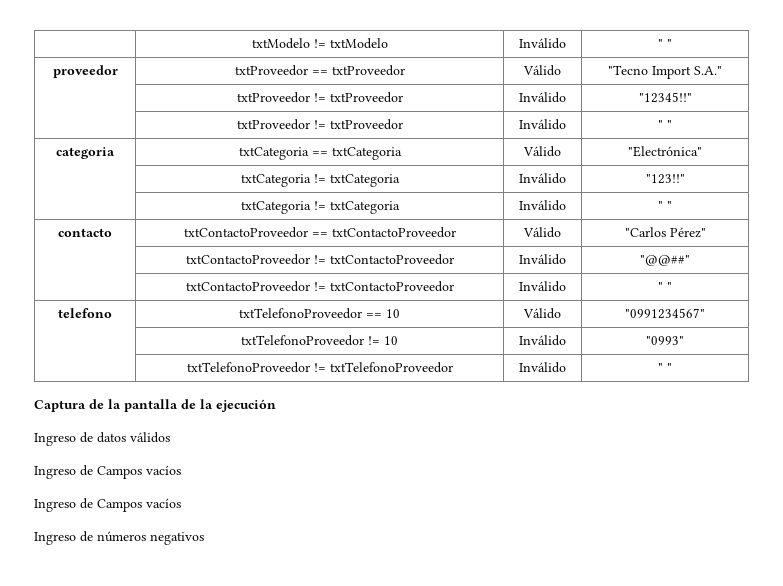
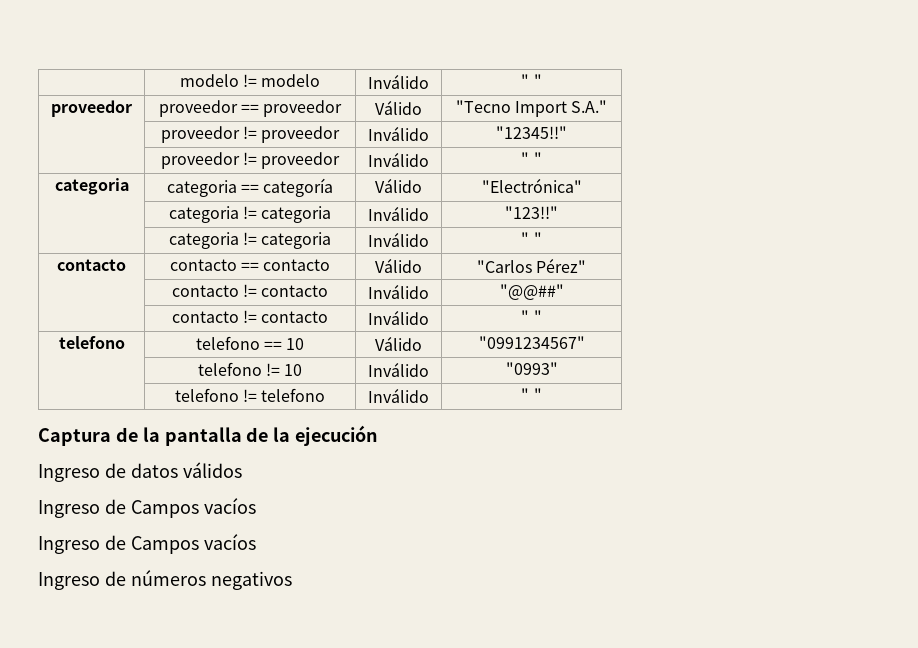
[251,38,388,49] | txtModelo != txtModelo -> [179,74,321,87] | modelo != modelo
[234,65,405,76] txtProveedor == txtProveedor -> [158,100,343,117] proveedor == proveedor
[236,92,403,103] txtProveedor != txtProveedor -> [160,126,341,143] proveedor != proveedor
[236,119,403,130] txtProveedor != txtProveedor -> [160,152,341,169] proveedor != proveedor
[238,147,402,160] txtCategoria == txtCategoria -> [166,178,334,197] categoria == categoría
[240,174,400,187] txtCategoria != txtCategoria -> [168,206,332,223] categoria != categoria
[240,201,400,214] txtCategoria != txtCategoria -> [168,232,332,249] categoria != categoria
[183,227,456,238] txtContactoProveedor == txtContactoProveedor -> [169,259,331,271] contacto == contacto
[185,254,454,265] txtContactoProveedor != txtContactoProveedor -> [171,284,329,297] contacto != contacto
[185,281,454,292] txtContactoProveedor != txtContactoProveedor -> [171,310,329,323] contacto != contacto
[239,308,362,319] txtTelefonoProveedor -> [195,336,260,350] telefono
[241,335,364,346] txtTelefonoProveedor -> [197,362,262,376] telefono
[186,362,453,373] txtTelefonoProveedor != txtTelefonoProveedor -> [174,388,326,402] telefono != telefono

